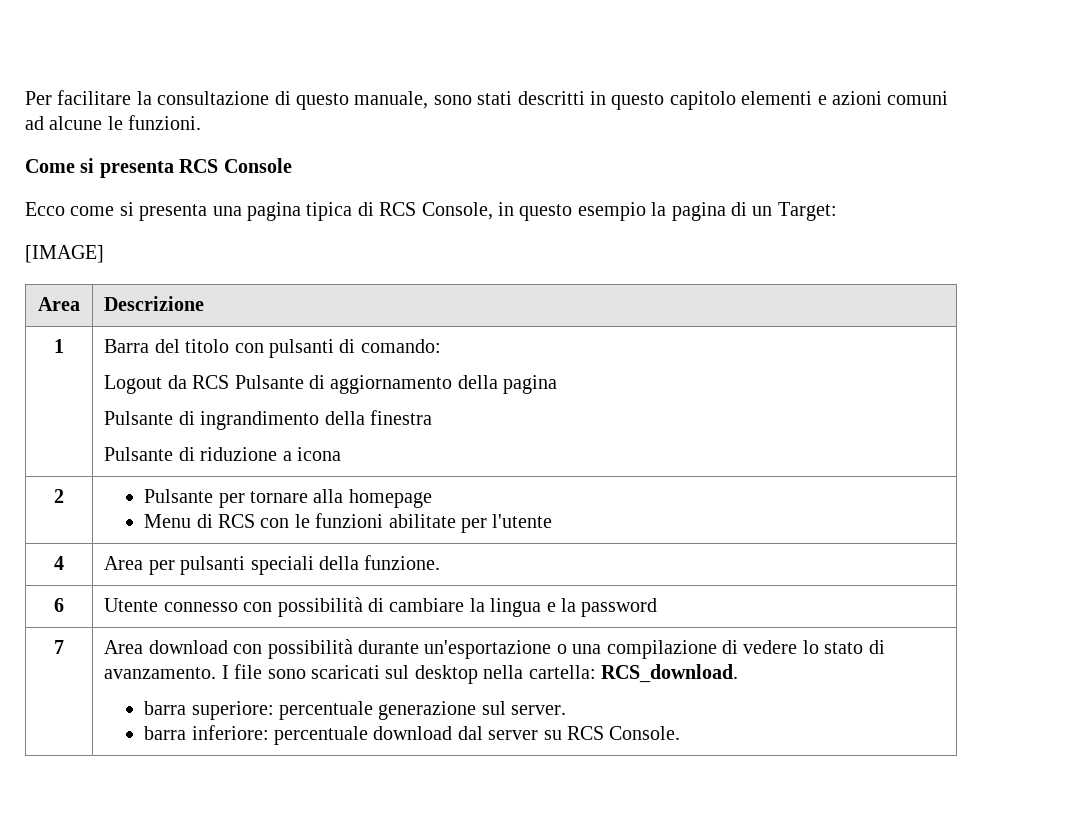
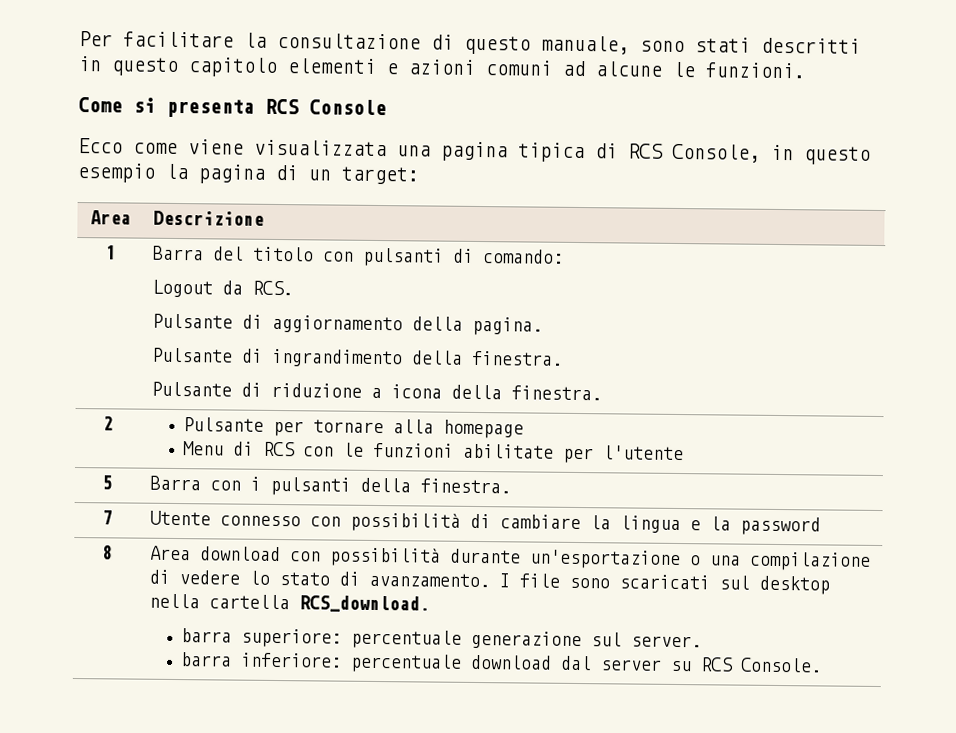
[119,202,208,221] si presenta -> [188,139,387,157] viene visualizzata
[777,202,837,221] [25,245,104,263] Target: // [IMAGE] -> [341,166,419,185] target:
[192,375,230,389] RCS -> [251,280,293,296] RCS. //
[503,375,558,394] pagina -> [471,316,543,336] pagina.
[369,410,432,425] finestra -> [471,350,563,366] finestra.
(341, 454) none -> [450,384,602,401] della finestra.
[54,556,64,570] [104,555,441,575] [54,598,64,612] 4 | Area per pulsanti speciali della funzione. // 6 -> [101,475,113,490] [149,475,511,496] [101,510,113,525] 5 | Barra con i pulsanti della finestra. // 7
[54,640,64,654] 7 -> [101,545,113,560] 8
[528,665,596,679] cartella: -> [208,594,290,610] cartella

